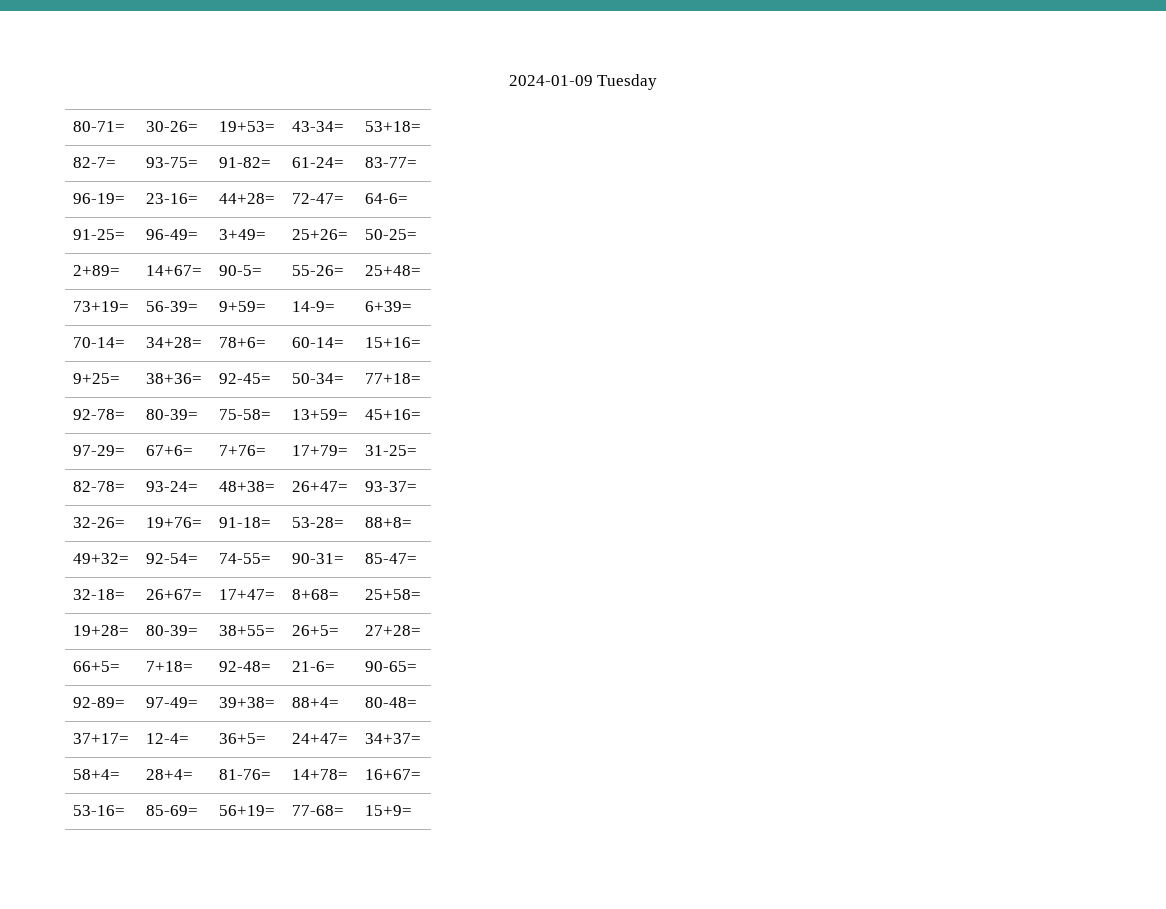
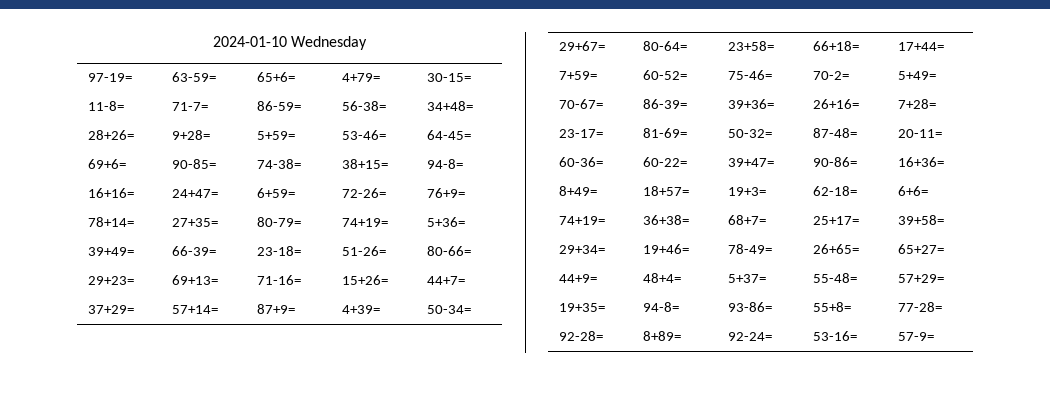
[508,74,658,90] [73,121,126,132] [146,121,199,132] [219,121,276,132] [292,121,345,132] [365,121,422,132] [73,157,117,168] [146,157,199,168] [219,157,272,168] [292,157,345,168] [365,157,418,168] [73,193,126,204] [146,193,199,204] [219,193,276,204] [292,193,345,204] [365,193,409,204] [73,229,126,240] [146,229,199,240] [219,229,267,240] [292,229,349,240] [365,229,418,240] [73,265,121,276] [146,265,203,276] [219,265,263,276] [292,265,345,276] [365,265,422,276] [73,301,130,312] [146,301,199,312] [219,301,267,312] [292,301,336,312] [365,301,413,312] [73,337,126,348] [146,337,203,348] [219,337,267,348] [292,337,345,348] [365,337,422,348] [73,373,121,384] [146,373,203,384] [219,373,272,384] [292,373,345,384] [365,373,422,384] [73,409,126,420] [146,409,199,420] [219,409,272,420] [292,409,349,420] [365,409,422,420] [73,445,126,456] [146,445,194,456] [219,445,267,456] [292,445,349,456] [365,445,418,456] [73,481,126,492] [146,481,199,492] [219,481,276,492] [292,481,349,492] [365,481,418,492] [73,517,126,528] [146,517,203,528] [219,517,272,528] [292,517,345,528] [365,517,413,528] [73,553,130,564] [146,553,199,564] [219,553,272,564] [292,553,345,564] [365,553,418,564] [73,589,126,600] [146,589,203,600] [219,589,276,600] [292,589,340,600] [365,589,422,600] [73,625,130,636] [146,625,199,636] [219,625,276,636] [292,625,340,636] [365,625,422,636] [73,661,121,672] [146,661,194,672] [219,661,272,672] [292,661,336,672] [365,661,418,672] [73,697,126,708] [146,697,199,708] [219,697,276,708] [292,697,340,708] [365,697,418,708] [73,733,130,744] [146,733,190,744] [219,733,267,744] [292,733,349,744] [365,733,422,744] [73,769,121,780] [146,769,194,780] [219,769,272,780] [292,769,349,780] [365,769,422,780] [73,805,126,816] [146,805,199,816] [219,805,276,816] [292,805,345,816] [365,805,413,816] 2024-01-09 Tuesday // 80-71= | 30-26= | 19+53= | 43-34= | 53+18= // 82-7= | 93-75= | 91-82= | 61-24= | 83-77= // 96-19= | 23-16= | 44+28= | 72-47= | 64-6= // 91-25= | 96-49= | 3+49= | 25+26= | 50-25= // 2+89= | 14+67= | 90-5= | 55-26= | 25+48= // 73+19= | 56-39= | 9+59= | 14-9= | 6+39= // 70-14= | 34+28= | 78+6= | 60-14= | 15+16= // 9+25= | 38+36= | 92-45= | 50-34= | 77+18= // 92-78= | 80-39= | 75-58= | 13+59= | 45+16= // 97-29= | 67+6= | 7+76= | 17+79= | 31-25= // 82-78= | 93-24= | 48+38= | 26+47= | 93-37= // 32-26= | 19+76= | 91-18= | 53-28= | 88+8= // 49+32= | 92-54= | 74-55= | 90-31= | 85-47= // 32-18= | 26+67= | 17+47= | 8+68= | 25+58= // 19+28= | 80-39= | 38+55= | 26+5= | 27+28= // 66+5= | 7+18= | 92-48= | 21-6= | 90-65= // 92-89= | 97-49= | 39+38= | 88+4= | 80-48= // 37+17= | 12-4= | 36+5= | 24+47= | 34+37= // 58+4= | 28+4= | 81-76= | 14+78= | 16+67= // 53-16= | 85-69= | 56+19= | 77-68= | 15+9= -> [212,36,368,50] [88,73,133,82] [172,72,217,82] [257,72,296,82] [342,73,381,82] [427,73,472,82] [88,101,125,111] [172,102,209,111] [257,101,302,111] [342,101,387,111] [427,101,474,111] [88,130,135,140] [172,130,211,140] [257,131,296,140] [342,130,387,140] [427,130,472,140] [88,159,127,169] [172,159,217,169] [257,159,302,169] [342,159,389,169] [427,159,464,169] [88,188,135,198] [172,189,219,198] [257,188,296,198] [342,188,387,198] [427,188,466,198] [88,217,135,227] [172,218,219,227] [257,217,302,227] [342,218,389,227] [427,217,466,227] [88,247,135,256] [172,246,217,256] [257,246,302,256] [342,246,387,256] [427,246,472,256] [88,276,135,285] [172,275,219,285] [257,275,302,285] [342,275,389,285] [427,276,466,285] [88,305,135,314] [172,305,219,314] [257,304,296,314] [342,305,381,314] [427,305,472,314] [559,41,606,51] [643,41,688,51] [728,41,775,51] [813,41,860,51] [898,42,945,51] [559,71,598,80] [643,70,688,80] [728,70,773,80] [813,71,850,80] [898,71,937,80] [559,99,604,109] [643,99,688,109] [728,99,775,109] [813,99,860,109] [898,99,937,109] [559,129,604,138] [643,128,688,138] [728,129,773,138] [813,128,858,138] [898,129,943,138] [559,157,604,167] [643,157,688,167] [728,158,775,167] [813,157,858,167] [898,157,945,167] [559,186,598,196] [643,186,690,196] [728,187,767,196] [813,186,858,196] [898,186,929,196] [559,216,606,225] [643,215,690,225] [728,215,767,225] [813,216,860,225] [898,215,945,225] [559,245,606,254] [643,244,690,254] [728,244,773,254] [813,244,860,254] [898,244,945,254] [559,274,598,283] [643,273,682,283] [728,274,767,283] [813,273,858,283] [898,274,945,283] [559,303,606,312] [643,302,680,312] [728,302,773,312] [813,302,852,312] [898,302,943,312] [559,331,604,341] [643,331,682,341] [728,332,773,341] [813,331,858,341] [898,332,935,341] 2024-01-10 Wednesday // 97-19= | 63-59= | 65+6= | 4+79= | 30-15= // 11-8= | 71-7= | 86-59= | 56-38= | 34+48= // 28+26= | 9+28= | 5+59= | 53-46= | 64-45= // 69+6= | 90-85= | 74-38= | 38+15= | 94-8= // 16+16= | 24+47= | 6+59= | 72-26= | 76+9= // 78+14= | 27+35= | 80-79= | 74+19= | 5+36= // 39+49= | 66-39= | 23-18= | 51-26= | 80-66= // 29+23= | 69+13= | 71-16= | 15+26= | 44+7= // 37+29= | 57+14= | 87+9= | 4+39= | 50-34= // 29+67= | 80-64= | 23+58= | 66+18= | 17+44= // 7+59= | 60-52= | 75-46= | 70-2= | 5+49= // 70-67= | 86-39= | 39+36= | 26+16= | 7+28= // 23-17= | 81-69= | 50-32= | 87-48= | 20-11= // 60-36= | 60-22= | 39+47= | 90-86= | 16+36= // 8+49= | 18+57= | 19+3= | 62-18= | 6+6= // 74+19= | 36+38= | 68+7= | 25+17= | 39+58= // 29+34= | 19+46= | 78-49= | 26+65= | 65+27= // 44+9= | 48+4= | 5+37= | 55-48= | 57+29= // 19+35= | 94-8= | 93-86= | 55+8= | 77-28= // 92-28= | 8+89= | 92-24= | 53-16= | 57-9=

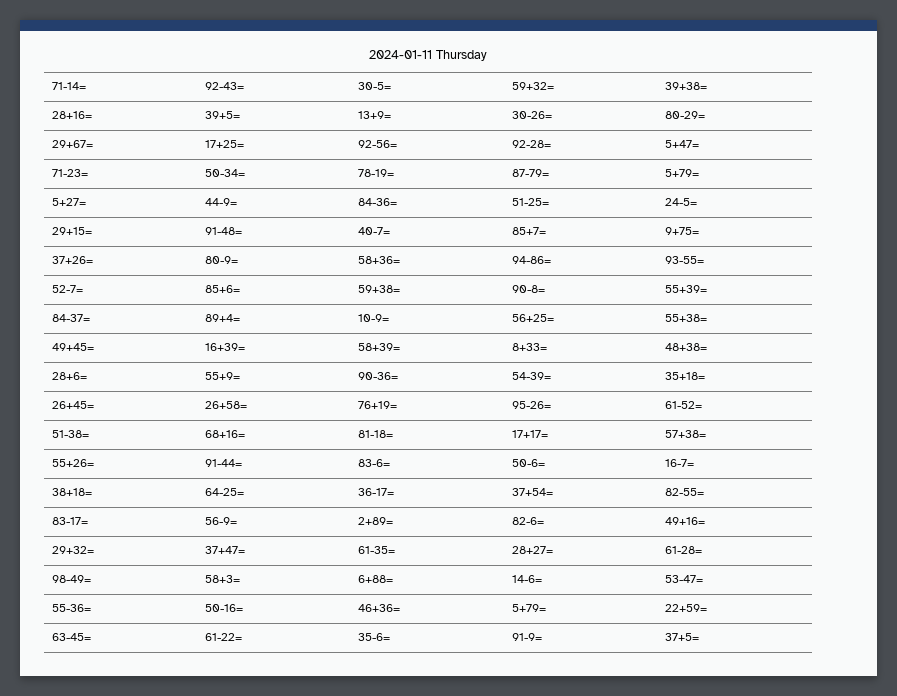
[212,36,368,50] [88,73,133,82] [172,72,217,82] [257,72,296,82] [342,73,381,82] [427,73,472,82] [88,101,125,111] [172,102,209,111] [257,101,302,111] [342,101,387,111] [427,101,474,111] [88,130,135,140] [172,130,211,140] [257,131,296,140] [342,130,387,140] [427,130,472,140] [88,159,127,169] [172,159,217,169] [257,159,302,169] [342,159,389,169] [427,159,464,169] [88,188,135,198] [172,189,219,198] [257,188,296,198] [342,188,387,198] [427,188,466,198] [88,217,135,227] [172,218,219,227] [257,217,302,227] [342,218,389,227] [427,217,466,227] [88,247,135,256] [172,246,217,256] [257,246,302,256] [342,246,387,256] [427,246,472,256] [88,276,135,285] [172,275,219,285] [257,275,302,285] [342,275,389,285] [427,276,466,285] [88,305,135,314] [172,305,219,314] [257,304,296,314] [342,305,381,314] [427,305,472,314] [559,41,606,51] [643,41,688,51] [728,41,775,51] [813,41,860,51] [898,42,945,51] [559,71,598,80] [643,70,688,80] [728,70,773,80] [813,71,850,80] [898,71,937,80] [559,99,604,109] [643,99,688,109] [728,99,775,109] [813,99,860,109] [898,99,937,109] [559,129,604,138] [643,128,688,138] [728,129,773,138] [813,128,858,138] [898,129,943,138] [559,157,604,167] [643,157,688,167] [728,158,775,167] [813,157,858,167] [898,157,945,167] [559,186,598,196] [643,186,690,196] [728,187,767,196] [813,186,858,196] [898,186,929,196] [559,216,606,225] [643,215,690,225] [728,215,767,225] [813,216,860,225] [898,215,945,225] [559,245,606,254] [643,244,690,254] [728,244,773,254] [813,244,860,254] [898,244,945,254] [559,274,598,283] [643,273,682,283] [728,274,767,283] [813,273,858,283] [898,274,945,283] [559,303,606,312] [643,302,680,312] [728,302,773,312] [813,302,852,312] [898,302,943,312] [559,331,604,341] [643,331,682,341] [728,332,773,341] [813,331,858,341] [898,332,935,341] 2024-01-10 Wednesday // 97-19= | 63-59= | 65+6= | 4+79= | 30-15= // 11-8= | 71-7= | 86-59= | 56-38= | 34+48= // 28+26= | 9+28= | 5+59= | 53-46= | 64-45= // 69+6= | 90-85= | 74-38= | 38+15= | 94-8= // 16+16= | 24+47= | 6+59= | 72-26= | 76+9= // 78+14= | 27+35= | 80-79= | 74+19= | 5+36= // 39+49= | 66-39= | 23-18= | 51-26= | 80-66= // 29+23= | 69+13= | 71-16= | 15+26= | 44+7= // 37+29= | 57+14= | 87+9= | 4+39= | 50-34= // 29+67= | 80-64= | 23+58= | 66+18= | 17+44= // 7+59= | 60-52= | 75-46= | 70-2= | 5+49= // 70-67= | 86-39= | 39+36= | 26+16= | 7+28= // 23-17= | 81-69= | 50-32= | 87-48= | 20-11= // 60-36= | 60-22= | 39+47= | 90-86= | 16+36= // 8+49= | 18+57= | 19+3= | 62-18= | 6+6= // 74+19= | 36+38= | 68+7= | 25+17= | 39+58= // 29+34= | 19+46= | 78-49= | 26+65= | 65+27= // 44+9= | 48+4= | 5+37= | 55-48= | 57+29= // 19+35= | 94-8= | 93-86= | 55+8= | 77-28= // 92-28= | 8+89= | 92-24= | 53-16= | 57-9= -> [369,50,487,61] [52,82,87,90] [205,82,245,90] [358,82,392,90] [512,82,555,90] [665,82,708,90] [52,111,93,119] [205,111,241,119] [358,111,392,119] [512,111,553,119] [665,111,706,119] [52,140,94,148] [205,140,245,148] [358,140,398,148] [512,140,552,148] [665,140,700,148] [52,169,89,177] [205,169,246,177] [358,169,395,177] [512,169,550,177] [665,169,700,177] [52,198,87,206] [205,198,238,206] [358,198,398,206] [512,198,550,206] [665,198,698,206] [52,227,93,235] [205,227,243,235] [358,227,391,235] [512,227,547,235] [665,227,700,235] [52,256,94,264] [205,256,239,264] [358,256,401,264] [512,256,552,264] [665,256,705,264] [52,285,84,293] [205,285,241,293] [358,285,401,293] [512,285,546,293] [665,285,708,293] [52,314,91,322] [205,314,241,322] [358,314,390,322] [512,314,555,322] [665,314,708,322] [52,343,95,351] [205,343,246,351] [358,343,401,351] [512,343,548,351] [665,343,708,351] [52,372,88,380] [205,372,241,380] [358,372,399,380] [512,372,552,380] [665,372,706,380] [52,401,95,409] [205,401,248,409] [358,401,398,409] [512,401,552,409] [665,401,703,409] [52,430,90,438] [205,430,246,438] [358,430,394,438] [512,430,549,438] [665,430,707,438] [52,459,95,467] [205,459,243,467] [358,459,391,467] [512,459,546,467] [665,459,695,467] [52,488,93,496] [205,488,245,496] [358,488,395,496] [512,488,554,496] [665,488,705,496] [52,517,89,525] [205,517,238,525] [358,517,394,525] [512,517,545,525] [665,517,706,525] [52,546,95,554] [205,546,246,554] [358,546,396,554] [512,546,554,554] [665,546,703,554] [52,575,92,583] [205,575,241,583] [358,575,394,583] [512,575,543,583] [665,575,704,583] [52,604,92,612] [205,604,244,612] [358,604,401,612] [512,604,547,612] [665,604,708,612] [52,633,92,641] [205,633,243,641] [358,633,391,641] [512,633,543,641] [665,633,700,641] 2024-01-11 Thursday // 71-14= | 92-43= | 30-5= | 59+32= | 39+38= // 28+16= | 39+5= | 13+9= | 30-26= | 80-29= // 29+67= | 17+25= | 92-56= | 92-28= | 5+47= // 71-23= | 50-34= | 78-19= | 87-79= | 5+79= // 5+27= | 44-9= | 84-36= | 51-25= | 24-5= // 29+15= | 91-48= | 40-7= | 85+7= | 9+75= // 37+26= | 80-9= | 58+36= | 94-86= | 93-55= // 52-7= | 85+6= | 59+38= | 90-8= | 55+39= // 84-37= | 89+4= | 10-9= | 56+25= | 55+38= // 49+45= | 16+39= | 58+39= | 8+33= | 48+38= // 28+6= | 55+9= | 90-36= | 54-39= | 35+18= // 26+45= | 26+58= | 76+19= | 95-26= | 61-52= // 51-38= | 68+16= | 81-18= | 17+17= | 57+38= // 55+26= | 91-44= | 83-6= | 50-6= | 16-7= // 38+18= | 64-25= | 36-17= | 37+54= | 82-55= // 83-17= | 56-9= | 2+89= | 82-6= | 49+16= // 29+32= | 37+47= | 61-35= | 28+27= | 61-28= // 98-49= | 58+3= | 6+88= | 14-6= | 53-47= // 55-36= | 50-16= | 46+36= | 5+79= | 22+59= // 63-45= | 61-22= | 35-6= | 91-9= | 37+5=

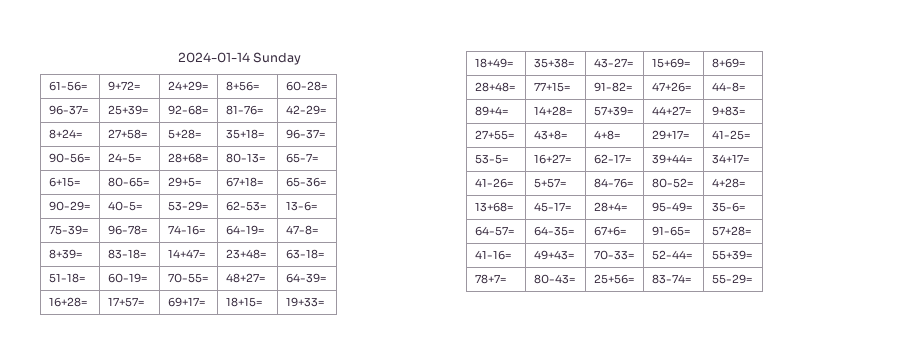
[369,50,487,61] [52,82,87,90] [205,82,245,90] [358,82,392,90] [512,82,555,90] [665,82,708,90] [52,111,93,119] [205,111,241,119] [358,111,392,119] [512,111,553,119] [665,111,706,119] [52,140,94,148] [205,140,245,148] [358,140,398,148] [512,140,552,148] [665,140,700,148] [52,169,89,177] [205,169,246,177] [358,169,395,177] [512,169,550,177] [665,169,700,177] [52,198,87,206] [205,198,238,206] [358,198,398,206] [512,198,550,206] [665,198,698,206] [52,227,93,235] [205,227,243,235] [358,227,391,235] [512,227,547,235] [665,227,700,235] [52,256,94,264] [205,256,239,264] [358,256,401,264] [512,256,552,264] [665,256,705,264] [52,285,84,293] [205,285,241,293] [358,285,401,293] [512,285,546,293] [665,285,708,293] [52,314,91,322] [205,314,241,322] [358,314,390,322] [512,314,555,322] [665,314,708,322] [52,343,95,351] [205,343,246,351] [358,343,401,351] [512,343,548,351] [665,343,708,351] [52,372,88,380] [205,372,241,380] [358,372,399,380] [512,372,552,380] [665,372,706,380] [52,401,95,409] [205,401,248,409] [358,401,398,409] [512,401,552,409] [665,401,703,409] [52,430,90,438] [205,430,246,438] [358,430,394,438] [512,430,549,438] [665,430,707,438] [52,459,95,467] [205,459,243,467] [358,459,391,467] [512,459,546,467] [665,459,695,467] [52,488,93,496] [205,488,245,496] [358,488,395,496] [512,488,554,496] [665,488,705,496] [52,517,89,525] [205,517,238,525] [358,517,394,525] [512,517,545,525] [665,517,706,525] [52,546,95,554] [205,546,246,554] [358,546,396,554] [512,546,554,554] [665,546,703,554] [52,575,92,583] [205,575,241,583] [358,575,394,583] [512,575,543,583] [665,575,704,583] [52,604,92,612] [205,604,244,612] [358,604,401,612] [512,604,547,612] [665,604,708,612] [52,633,92,641] [205,633,243,641] [358,633,391,641] [512,633,543,641] [665,633,700,641] 2024-01-11 Thursday // 71-14= | 92-43= | 30-5= | 59+32= | 39+38= // 28+16= | 39+5= | 13+9= | 30-26= | 80-29= // 29+67= | 17+25= | 92-56= | 92-28= | 5+47= // 71-23= | 50-34= | 78-19= | 87-79= | 5+79= // 5+27= | 44-9= | 84-36= | 51-25= | 24-5= // 29+15= | 91-48= | 40-7= | 85+7= | 9+75= // 37+26= | 80-9= | 58+36= | 94-86= | 93-55= // 52-7= | 85+6= | 59+38= | 90-8= | 55+39= // 84-37= | 89+4= | 10-9= | 56+25= | 55+38= // 49+45= | 16+39= | 58+39= | 8+33= | 48+38= // 28+6= | 55+9= | 90-36= | 54-39= | 35+18= // 26+45= | 26+58= | 76+19= | 95-26= | 61-52= // 51-38= | 68+16= | 81-18= | 17+17= | 57+38= // 55+26= | 91-44= | 83-6= | 50-6= | 16-7= // 38+18= | 64-25= | 36-17= | 37+54= | 82-55= // 83-17= | 56-9= | 2+89= | 82-6= | 49+16= // 29+32= | 37+47= | 61-35= | 28+27= | 61-28= // 98-49= | 58+3= | 6+88= | 14-6= | 53-47= // 55-36= | 50-16= | 46+36= | 5+79= | 22+59= // 63-45= | 61-22= | 35-6= | 91-9= | 37+5= -> [177,52,302,65] [48,81,87,91] [107,81,140,91] [167,81,208,91] [225,81,259,91] [285,81,327,91] [48,105,88,115] [107,105,148,115] [167,105,208,115] [225,105,263,115] [285,105,326,115] [48,129,82,139] [107,129,147,139] [167,129,201,139] [225,129,264,139] [285,129,325,139] [48,153,90,163] [107,153,141,163] [167,153,208,163] [225,153,265,163] [285,153,318,163] [48,177,80,187] [107,177,149,187] [167,177,201,187] [225,177,263,187] [285,177,326,187] [48,201,90,211] [107,201,142,211] [167,201,208,211] [225,201,266,211] [285,201,317,211] [48,225,88,235] [107,225,147,235] [167,225,205,235] [225,225,264,235] [285,225,318,235] [48,249,82,259] [107,249,146,259] [167,249,205,258] [225,249,266,259] [285,249,324,259] [48,273,85,283] [107,273,147,283] [167,273,208,283] [225,273,265,283] [285,273,326,283] [48,297,87,307] [107,297,144,307] [167,297,205,307] [225,297,262,307] [285,297,324,307] [474,58,513,68] [533,58,574,68] [593,58,633,68] [651,58,690,68] [711,58,745,68] [474,82,515,92] [533,82,570,92] [593,82,632,92] [651,82,691,92] [711,82,745,92] [474,106,508,116] [533,106,572,116] [593,106,633,116] [651,106,691,115] [711,106,745,116] [474,130,514,140] [533,130,567,140] [593,130,620,140] [651,130,689,140] [711,130,750,140] [474,154,508,164] [533,154,571,164] [593,154,631,164] [651,154,692,164] [711,154,749,164] [474,178,513,188] [533,178,566,188] [593,178,633,188] [651,178,693,188] [711,178,745,188] [474,202,513,212] [533,202,571,212] [593,202,627,212] [651,202,692,212] [711,202,745,212] [474,226,514,236] [533,226,574,236] [593,226,626,236] [651,226,690,236] [711,226,751,236] [474,250,511,260] [533,250,574,260] [593,250,634,260] [651,250,692,260] [711,250,752,260] [474,274,506,284] [533,274,575,284] [593,274,634,284] [651,274,691,284] [711,274,752,284] 2024-01-14 Sunday // 61-56= | 9+72= | 24+29= | 8+56= | 60-28= // 96-37= | 25+39= | 92-68= | 81-76= | 42-29= // 8+24= | 27+58= | 5+28= | 35+18= | 96-37= // 90-56= | 24-5= | 28+68= | 80-13= | 65-7= // 6+15= | 80-65= | 29+5= | 67+18= | 65-36= // 90-29= | 40-5= | 53-29= | 62-53= | 13-6= // 75-39= | 96-78= | 74-16= | 64-19= | 47-8= // 8+39= | 83-18= | 14+47= | 23+48= | 63-18= // 51-18= | 60-19= | 70-55= | 48+27= | 64-39= // 16+28= | 17+57= | 69+17= | 18+15= | 19+33= // 18+49= | 35+38= | 43-27= | 15+69= | 8+69= // 28+48= | 77+15= | 91-82= | 47+26= | 44-8= // 89+4= | 14+28= | 57+39= | 44+27= | 9+83= // 27+55= | 43+8= | 4+8= | 29+17= | 41-25= // 53-5= | 16+27= | 62-17= | 39+44= | 34+17= // 41-26= | 5+57= | 84-76= | 80-52= | 4+28= // 13+68= | 45-17= | 28+4= | 95-49= | 35-6= // 64-57= | 64-35= | 67+6= | 91-65= | 57+28= // 41-16= | 49+43= | 70-33= | 52-44= | 55+39= // 78+7= | 80-43= | 25+56= | 83-74= | 55-29=

